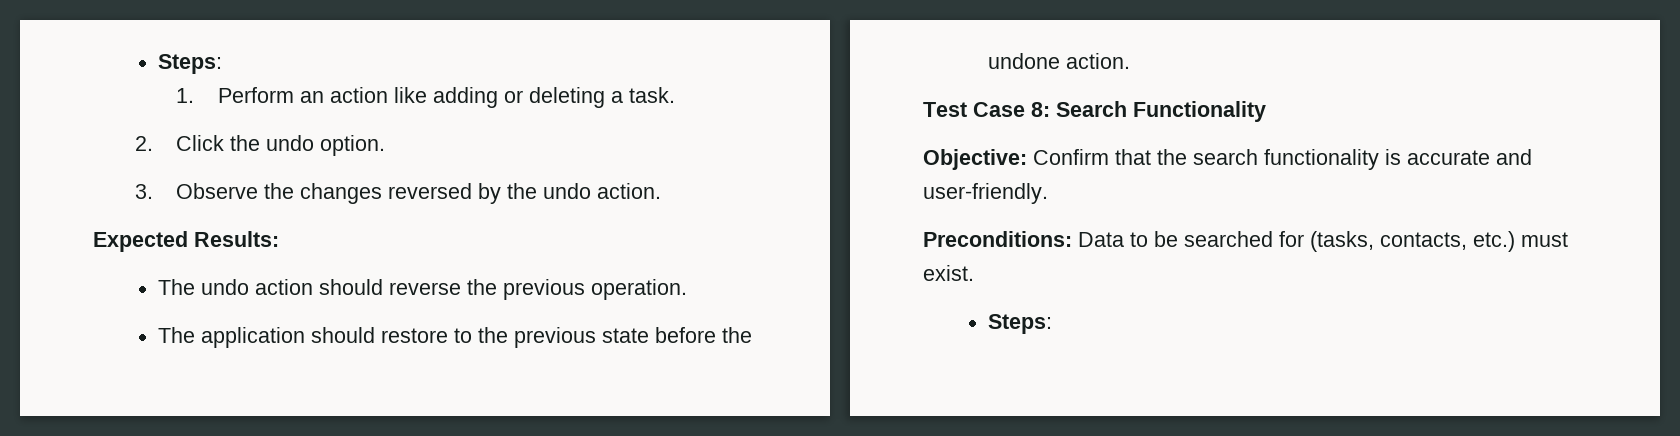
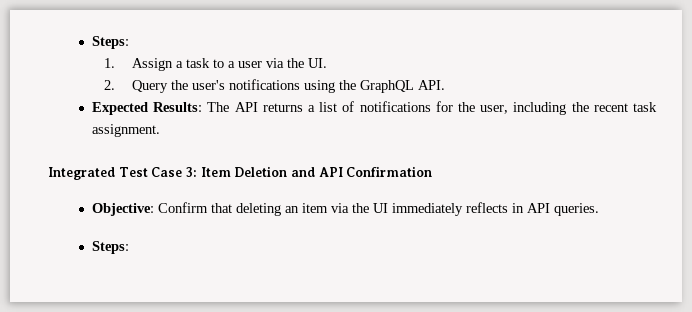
[218,87,676,108] [134,135,386,156] [134,183,662,204] [93,231,279,252] [158,279,688,300] [158,327,753,348] [988,53,1131,69] [923,101,1266,122] [923,149,1532,170] [923,183,1048,204] [923,231,1568,252] [923,265,974,281] Perform an action like adding or deleting a task. // 2. Click the undo option. // 3. Observe the changes reversed by the undo action. // Expected Results: // The undo action should reverse the previous operation. // The application should restore to the previous state before the undone action. // Test Case 8: Search Functionality // Objective: Confirm that the search functionality is accurate and user-friendly. // Preconditions: Data to be searched for (tasks, contacts, etc.) must exist. -> [131,58,327,71] [103,79,445,93] [91,101,657,115] [91,124,160,137] [48,166,433,180] [91,202,599,216] Assign a task to a user via the UI. // 2. Query the user's notifications using the GraphQL API. // Expected Results: The API returns a list of notifications for the user, including the recent task assignment. // Integrated Test Case 3: Item Deletion and API Confirmation // Objective: Confirm that deleting an item via the UI immediately reflects in API queries.

